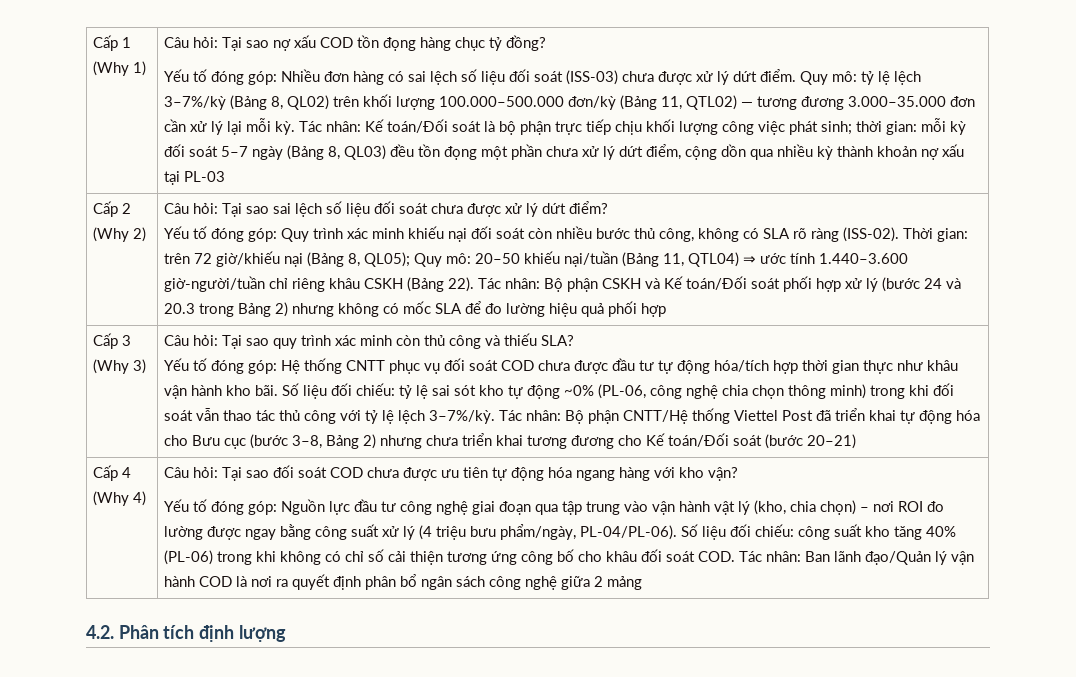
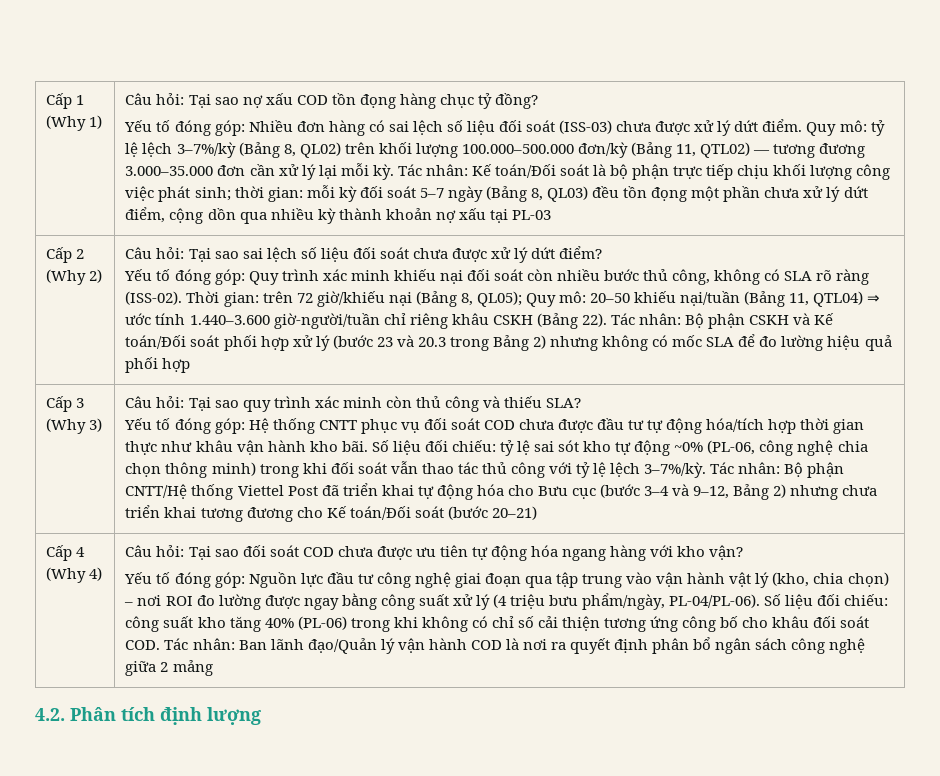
[924,278,943,289] 24 -> [376,337,393,347] 23
[292,435,323,449] 3–8, -> [644,484,730,499] 3–4 và 9–12,

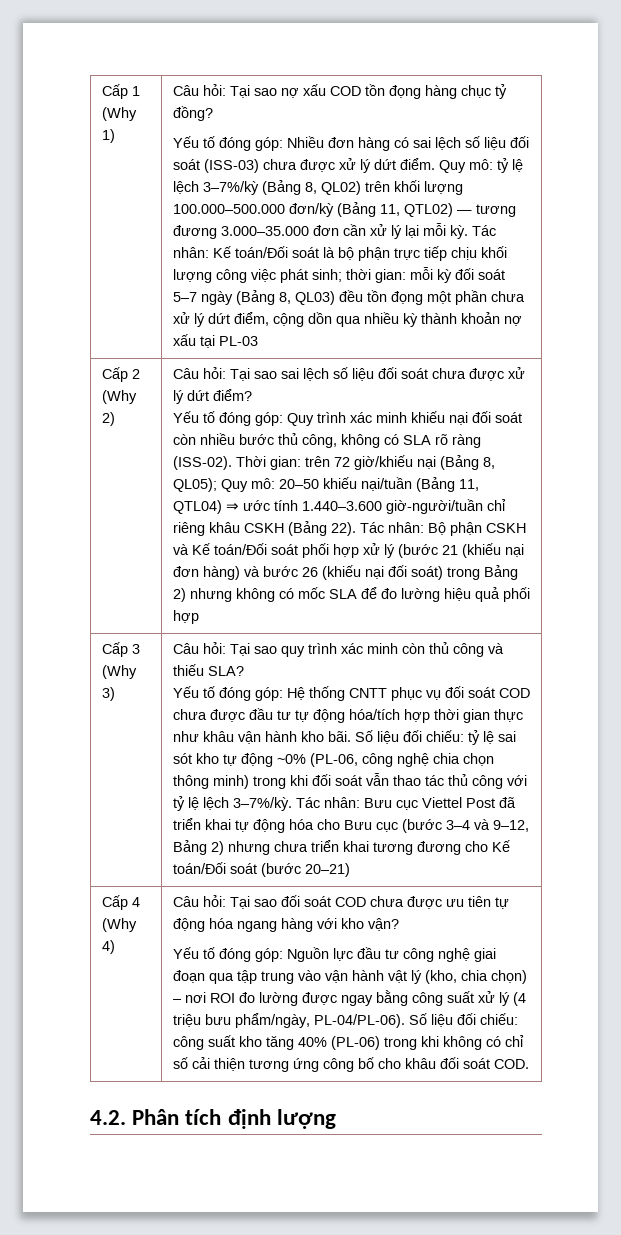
[376,335,446,347] 23 và 20.3 -> [441,543,524,558] [172,565,443,580] 21 (khiếu nại đơn hàng) và bước 26 (khiếu nại đối soát)
[784,462,845,478] [125,484,234,500] Bộ phận CNTT/Hệ thống -> [363,798,418,810] Bưu cục
[164,637,866,654] [125,660,213,676] Tác nhân: Ban lãnh đạo/Quản lý vận hành COD là nơi ra quyết định phân bổ ngân sách công nghệ giữa 2 mảng -> (529, 1064) none

